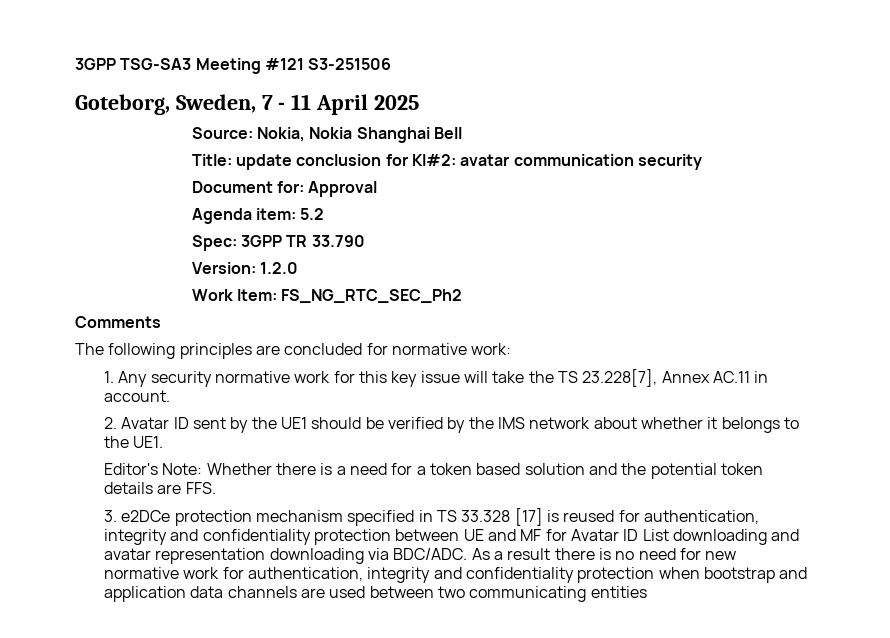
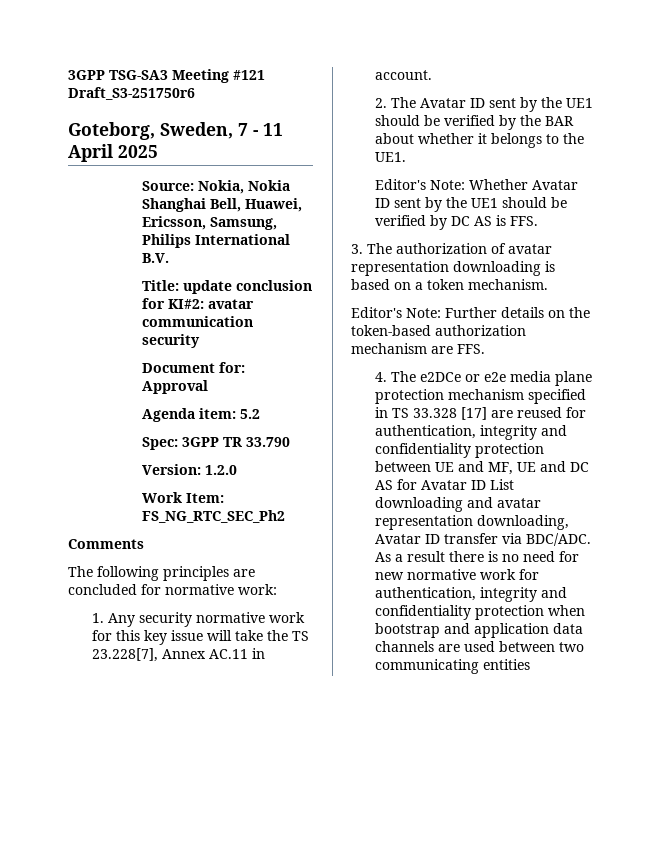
[308,58,392,70] S3-251506 -> [68,87,195,100] Draft_S3-251750r6
[433,127,462,139] Bell -> [209,198,302,212] [141,216,277,230] [141,234,290,248] [141,253,169,263] Bell, Huawei, Ericsson, Samsung, Philips International B.V.
(118, 423) none -> [390,97,416,108] The
[498,417,591,429] IMS network -> [544,116,574,126] BAR
[276,463,763,479] [104,482,216,494] [104,510,171,522] there is a need for a token based solution and the potential token details are FFS. // 3. e2DCe -> [531,180,578,190] [374,197,567,212] [374,215,538,230] [351,243,552,254] [351,261,555,276] [351,279,548,290] [351,307,590,318] [351,325,526,336] [351,343,485,354] [374,371,592,386] Avatar ID sent by the UE1 should be verified by DC AS is FFS. // 3. The authorization of avatar representation downloading is based on a token mechanism. // Editor's Note: Further details on the token-based authorization mechanism are FFS. // 4. The e2DCe or e2e media plane
[547,510,560,522] is -> [490,410,513,418] are
[520,529,542,541] MF -> [487,461,589,475] [374,480,393,490] MF, UE and DC AS
[269,548,364,564] downloading -> [476,515,569,530] [374,533,498,544] downloading, Avatar ID transfer

